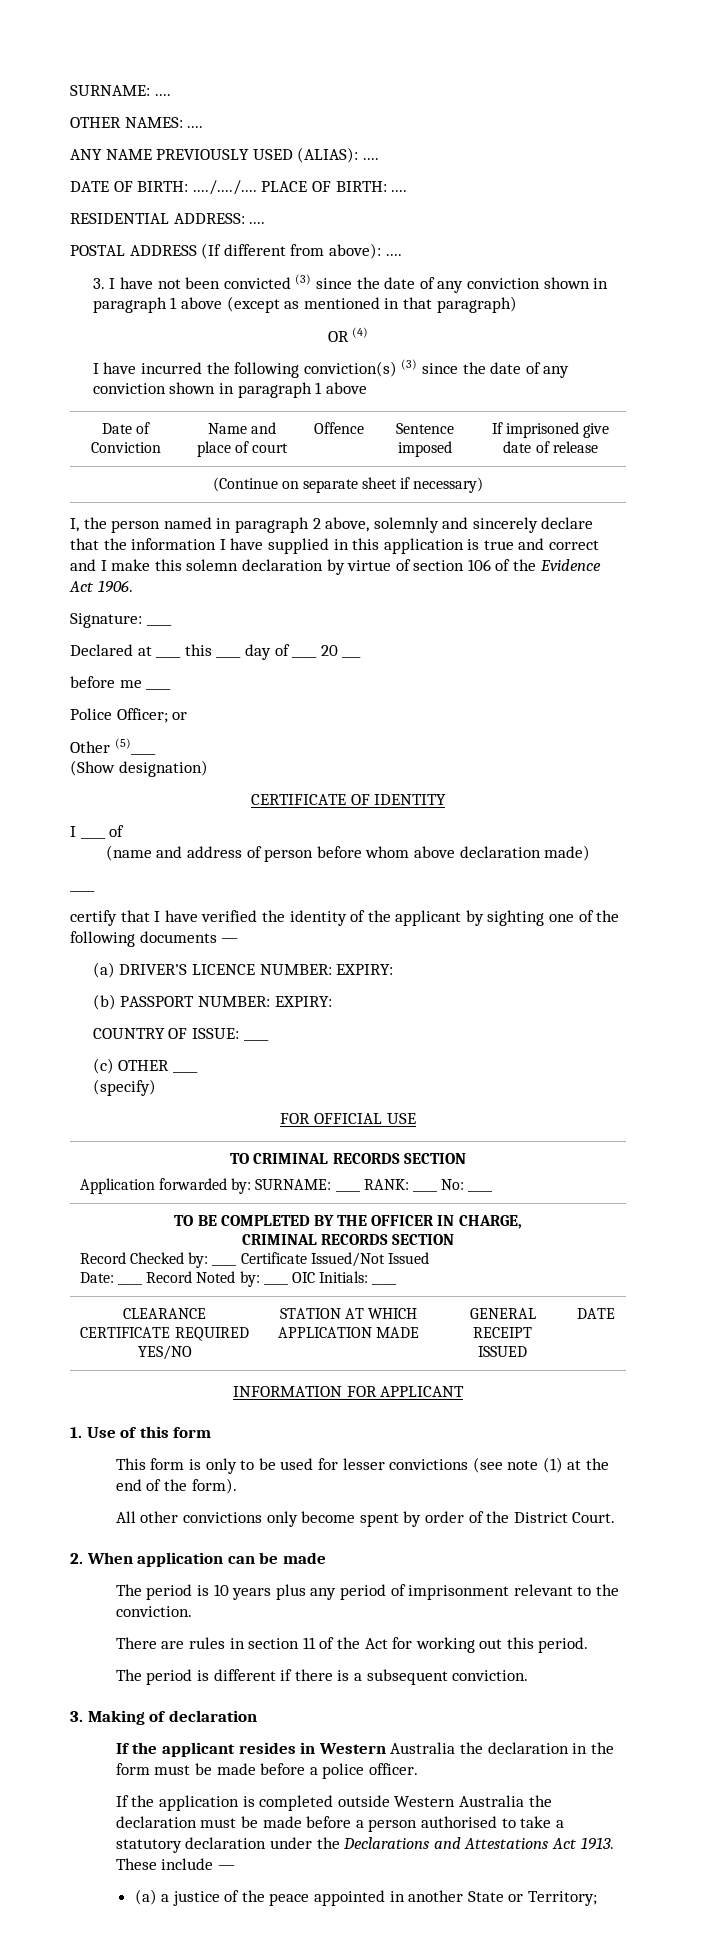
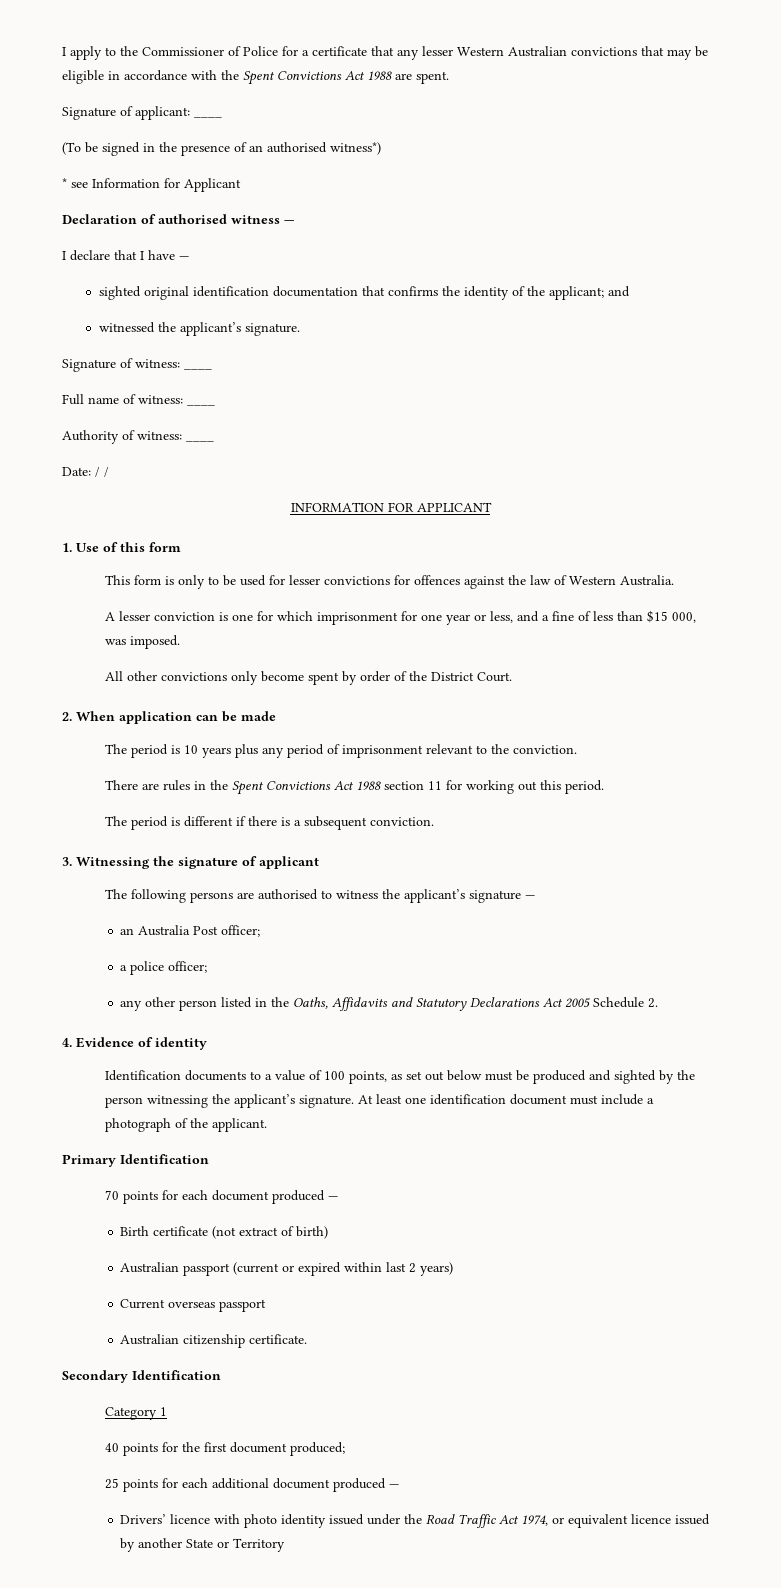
[70,85,171,96] [70,117,204,128] [70,147,379,163] [70,180,408,195] [70,213,266,224] [70,243,402,259] [92,274,609,293] [92,296,517,313] [327,327,369,342] [92,359,570,378] [92,382,367,398] [101,422,151,434] [90,442,161,453] [207,422,277,434] [196,441,289,457] [314,422,364,434] [396,423,454,434] [398,441,452,457] [491,422,610,438] [503,441,598,453] [212,477,484,493] [70,517,594,533] [70,538,600,554] [70,559,601,575] [69,580,133,593] [70,613,172,628] [70,644,152,656] [156,656,182,658] [184,644,212,656] [216,644,290,660] [292,656,318,658] [320,645,338,656] [342,656,362,658] [70,676,142,688] [146,688,172,690] [70,708,188,723] [70,738,156,755] [70,760,208,777] [250,794,447,805] [70,826,76,837] [80,837,106,839] [109,825,125,837] [105,845,591,862] [70,890,95,892] [70,910,620,926] [70,931,239,947] [92,962,394,978] [92,994,332,1010] [92,1028,240,1039] [243,1039,269,1041] [92,1058,170,1074] [173,1071,199,1073] [92,1079,156,1096] [280,1113,416,1124] [230,1153,466,1164] [79,1178,332,1194] [335,1190,360,1192] [363,1179,409,1190] [412,1190,437,1192] [441,1179,465,1190] [468,1190,493,1192] [174,1215,522,1229] [241,1234,455,1245] [79,1252,237,1268] [240,1252,429,1267] [79,1272,114,1283] [118,1283,143,1285] [146,1271,288,1287] [291,1271,369,1283] [372,1283,397,1285] [123,1308,206,1319] [80,1327,249,1341] [137,1345,192,1360] [279,1308,418,1319] [277,1327,420,1338] [469,1308,536,1319] [473,1327,532,1338] [478,1346,527,1357] [577,1308,615,1319] SURNAME: .... // OTHER NAMES: .... // ANY NAME PREVIOUSLY USED (ALIAS): .... // DATE OF BIRTH: ..../..../.... PLACE OF BIRTH: .... // RESIDENTIAL ADDRESS: .... // POSTAL ADDRESS (If different from above): .... // 3. I have not been convicted (3) since the date of any conviction shown in paragraph 1 above (except as mentioned in that paragraph) // OR (4) // I have incurred the following conviction(s) (3) since the date of any conviction shown in paragraph 1 above // Date of Conviction | Name and place of court | Offence | Sentence imposed | If imprisoned give date of release // (Continue on separate sheet if necessary) // I, the person named in paragraph 2 above, solemnly and sincerely declare that the information I have supplied in this application is true and correct and I make this solemn declaration by virtue of section 106 of the Evidence Act 1906. // Signature: ____ // Declared at ____ this ____ day of ____ 20 ___ // before me ____ // Police Officer; or // Other (5)____ // (Show designation) // CERTIFICATE OF IDENTITY // I ____ of // (name and address of person before whom above declaration made) // ____ // certify that I have verified the identity of the applicant by sighting one of the following documents — // (a) DRIVER’S LICENCE NUMBER: EXPIRY: // (b) PASSPORT NUMBER: EXPIRY: // COUNTRY OF ISSUE: ____ // (c) OTHER ____ // (specify) // FOR OFFICIAL USE // TO CRIMINAL RECORDS SECTION // Application forwarded by: SURNAME: ____ RANK: ____ No: ____ // TO BE COMPLETED BY THE OFFICER IN CHARGE, // CRIMINAL RECORDS SECTION // Record Checked by: ____ Certificate Issued/Not Issued // Date: ____ Record Noted by: ____ OIC Initials: ____ // CLEARANCE CERTIFICATE REQUIRED YES/NO | STATION AT WHICH APPLICATION MADE | GENERAL RECEIPT ISSUED | DATE -> [62,46,708,60] [62,70,449,85] [62,106,222,120] [62,142,381,156] [62,178,241,192] [62,214,294,224] [62,250,189,261] [98,286,630,300] [98,322,300,336] [62,358,180,372] [184,368,212,370] [62,394,183,405] [187,404,215,406] [62,430,182,444] [186,440,214,442] [62,467,109,477] I apply to the Commissioner of Police for a certificate that any lesser Western Australian convictions that may be eligible in accordance with the Spent Convictions Act 1988 are spent. // Signature of applicant: ____ // (To be signed in the presence of an authorised witness*) // * see Information for Applicant // Declaration of authorised witness — // I declare that I have — // sighted original identification documentation that confirms the identity of the applicant; and // witnessed the applicant’s signature. // Signature of witness: ____ // Full name of witness: ____ // Authority of witness: ____ // Date: / /
[472,1457,610,1473] [115,1478,237,1494] (see note (1) at the end of the form). -> [393,575,674,589] [104,610,696,625] [104,635,180,649] for offences against the law of Western Australia. // A lesser conviction is one for which imprisonment for one year or less, and a fine of less than $15 000, was imposed.
[248,1637,388,1649] section 11 of the Act -> [209,780,442,795] the Spent Convictions Act 1988 section 11
[87,1710,257,1725] [115,1742,614,1757] [115,1763,418,1779] [115,1795,552,1811] [115,1816,564,1832] [115,1837,614,1853] [115,1858,235,1870] [134,1889,405,1906] Making of declaration // If the applicant resides in Western Australia the declaration in the form must be made before a police officer. // If the application is completed outside Western Australia the declaration must be made before a person authorised to take a statutory declaration under the Declarations and Attestations Act 1913. These include — // (a) a justice of the peace appointed in -> [76,856,319,869] [104,889,535,903] [120,925,261,937] [120,961,208,975] [120,997,659,1011] [62,1037,207,1050] [104,1070,695,1084] [104,1094,654,1108] [104,1118,267,1132] [62,1154,209,1167] [104,1190,338,1204] [120,1226,329,1239] [120,1262,454,1276] [120,1299,267,1312] [120,1334,308,1348] [62,1370,221,1383] [104,1407,167,1420] [104,1442,345,1456] [104,1478,399,1492] [120,1514,711,1528] [120,1538,136,1552] Witnessing the signature of applicant // The following persons are authorised to witness the applicant’s signature — // an Australia Post officer; // a police officer; // any other person listed in the Oaths, Affidavits and Statutory Declarations Act 2005 Schedule 2. // 4. Evidence of identity // Identification documents to a value of 100 points, as set out below must be produced and sighted by the person witnessing the applicant’s signature. At least one identification document must include a photograph of the applicant. // Primary Identification // 70 points for each document produced — // Birth certificate (not extract of birth) // Australian passport (current or expired within last 2 years) // Current overseas passport // Australian citizenship certificate. // Secondary Identification // Category 1 // 40 points for the first document produced; // 25 points for each additional document produced — // Drivers’ licence with photo identity issued under the Road Traffic Act 1974, or equivalent licence issued by
[527,1891,597,1906] Territory; -> [233,1538,286,1552] Territory

